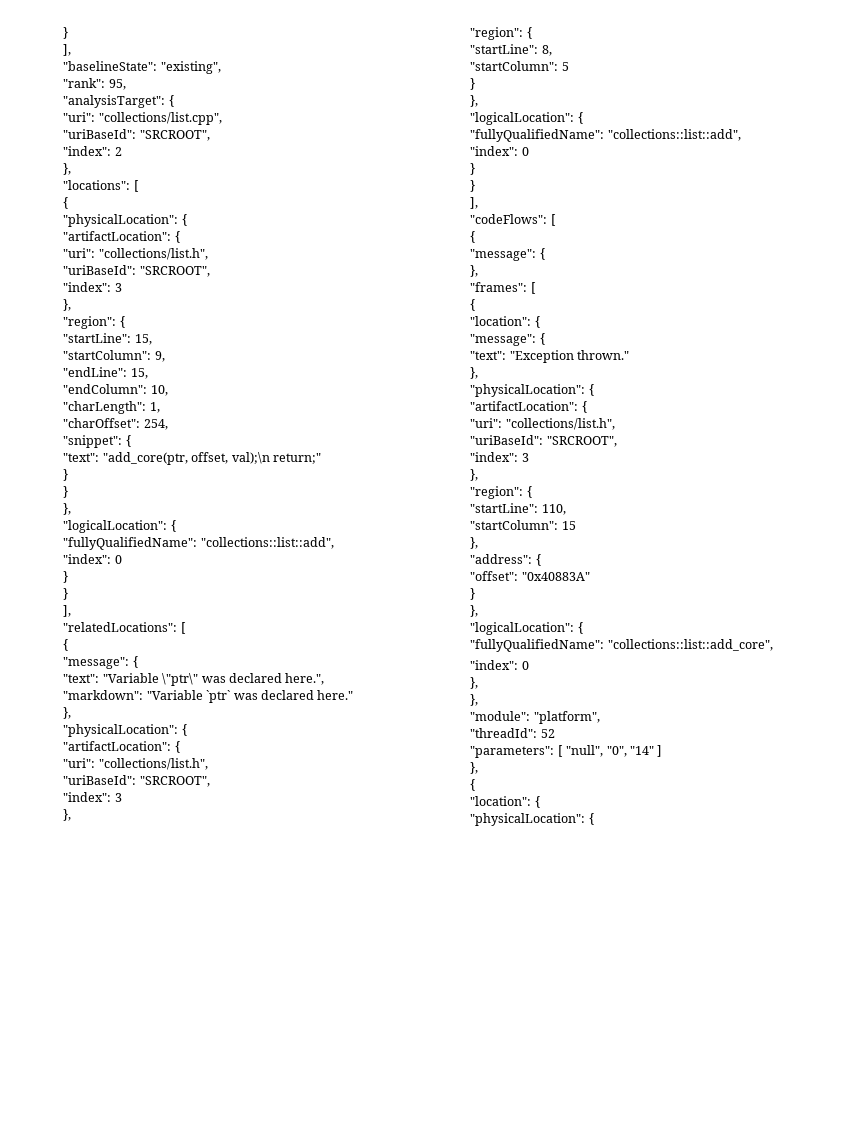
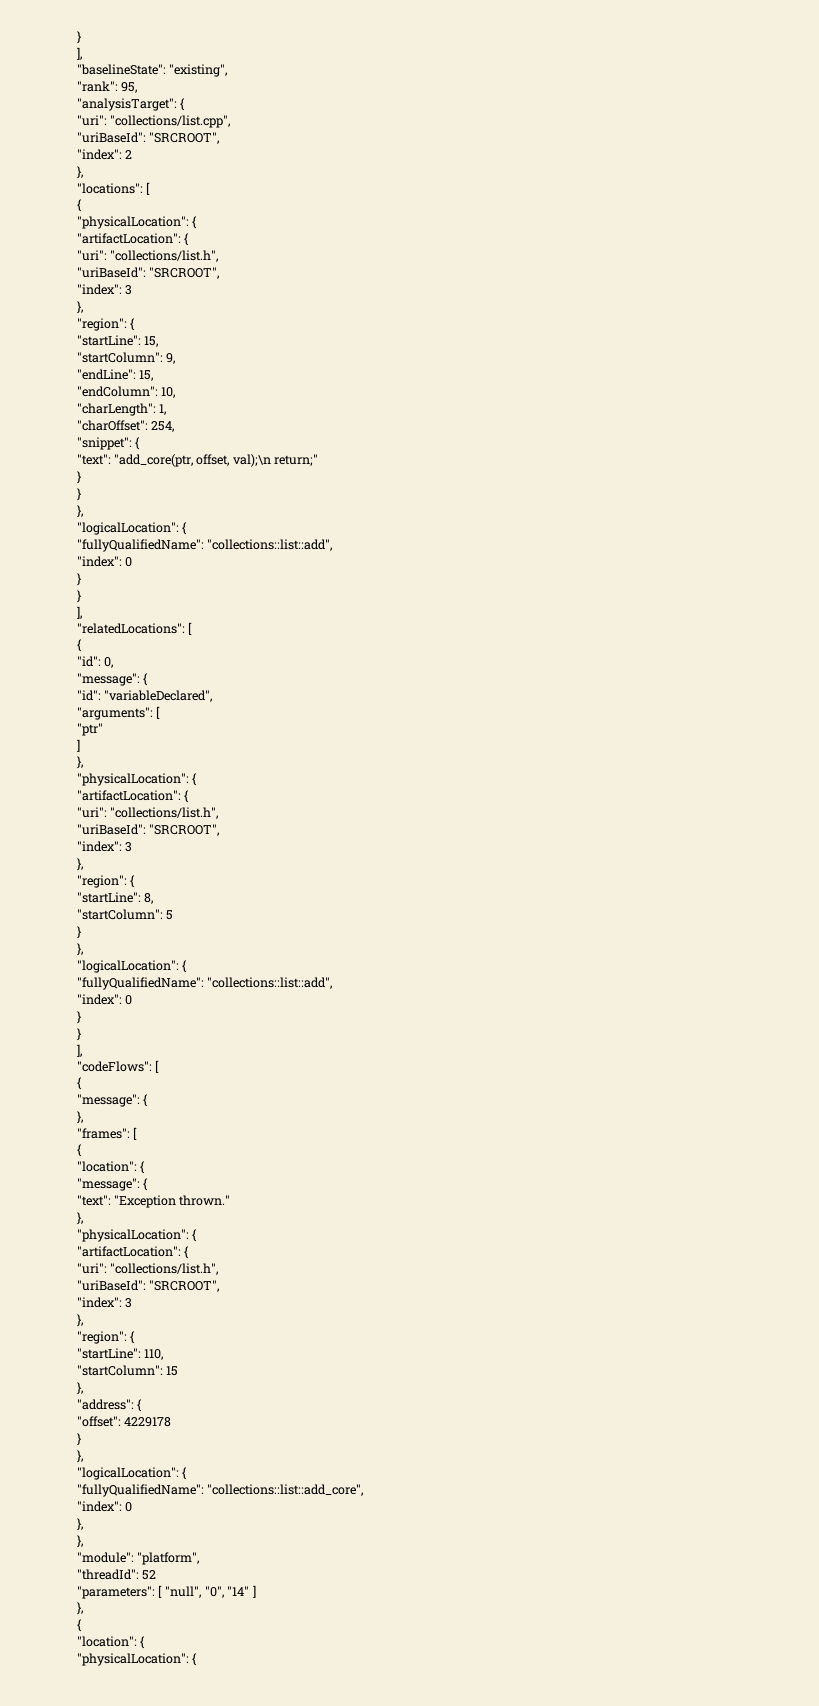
[63,656,138,669] [63,673,325,686] [63,690,354,703] // "message": { // "text": "Variable \"ptr\" was declared here.", // "markdown": "Variable `ptr` was declared here." -> [76,656,114,668] [76,673,149,686] [76,690,213,702] [76,706,161,720] [76,723,103,736] [76,739,80,752] // "id": 0, // "message": { // "id": "variableDeclared", // "arguments": [ // "ptr" // ]
[521,572,590,581] "0x40883A" -> [124,1417,172,1427] 4229178

